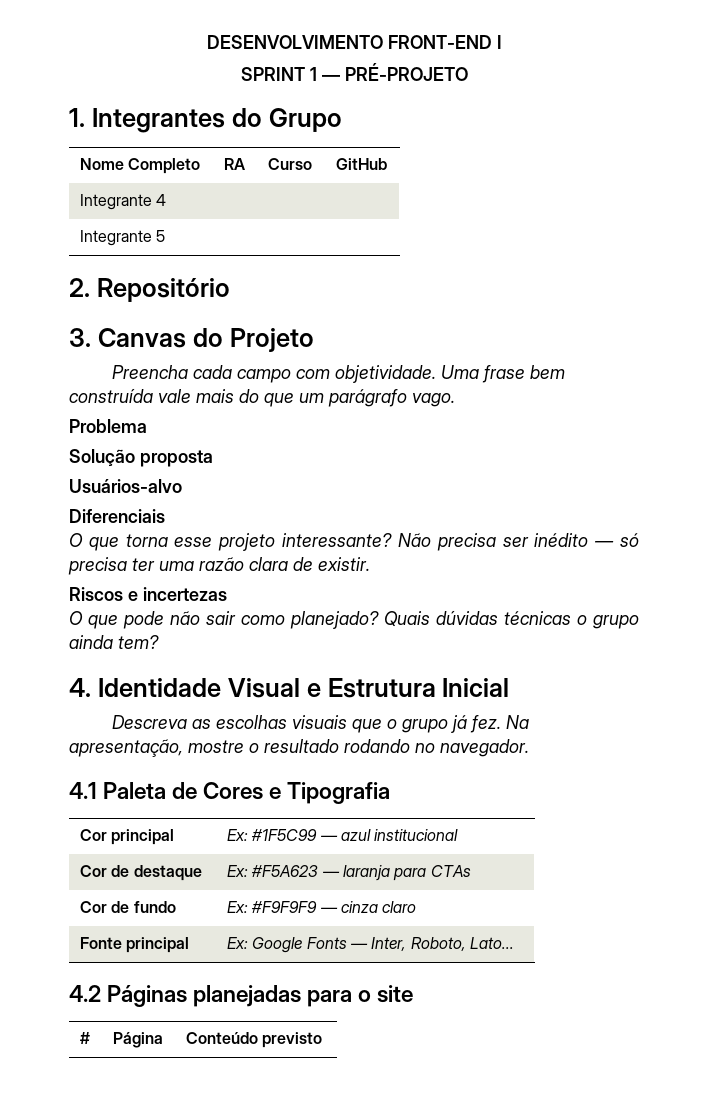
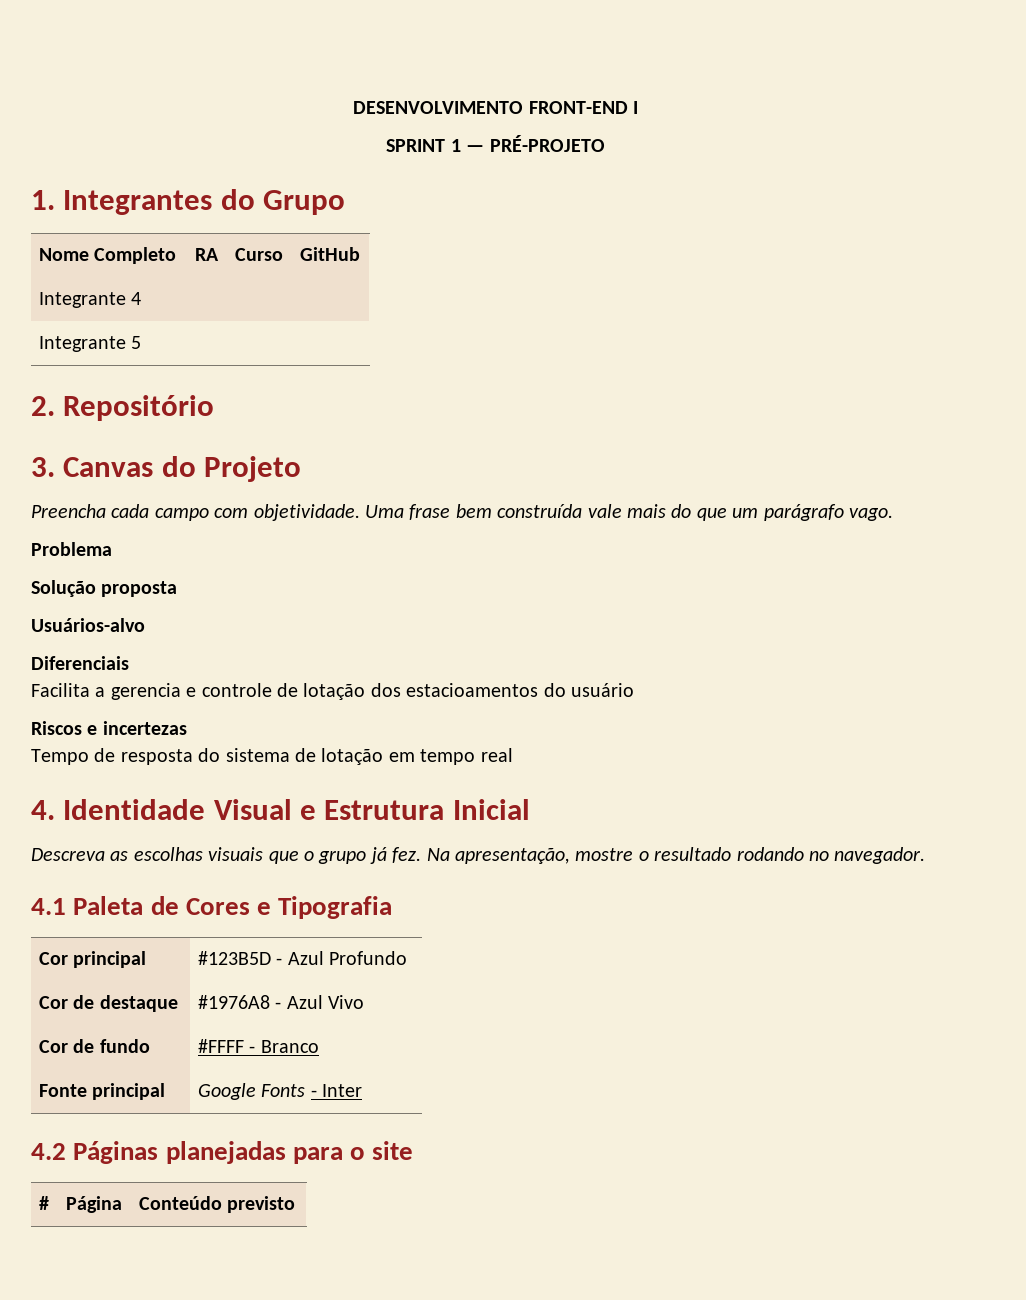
[69,533,639,551] [68,557,370,575] [69,587,227,601] [69,610,639,629] [69,635,159,649] O que torna esse projeto interessante? Não precisa ser inédito — só precisa ter uma razão clara de existir. // Riscos e incertezas // O que pode não sair como planejado? Quais dúvidas técnicas o grupo ainda tem? -> [31,683,634,700] [31,721,187,735] [31,748,513,765] Facilita a gerencia e controle de lotação dos estacioamentos do usuário // Riscos e incertezas // Tempo de resposta do sistema de lotação em tempo real
[227,829,459,841] [80,865,202,881] [227,865,471,881] [80,901,176,913] [227,901,417,913] Ex: #1F5C99 — azul institucional // Cor de destaque | Ex: #F5A623 — laranja para CTAs // Cor de fundo | Ex: #F9F9F9 — cinza claro -> [198,951,408,965] [39,995,178,1012] [198,995,365,1009] [39,1039,150,1053] [198,1039,319,1053] #123B5D - Azul Profundo // Cor de destaque | #1976A8 - Azul Vivo // Cor de fundo | #FFFF - Branco
[227,937,249,949] Ex: -> (166, 1091) none
[351,937,514,951] — Inter, Roboto, Lato... -> [310,1084,363,1097] - Inter

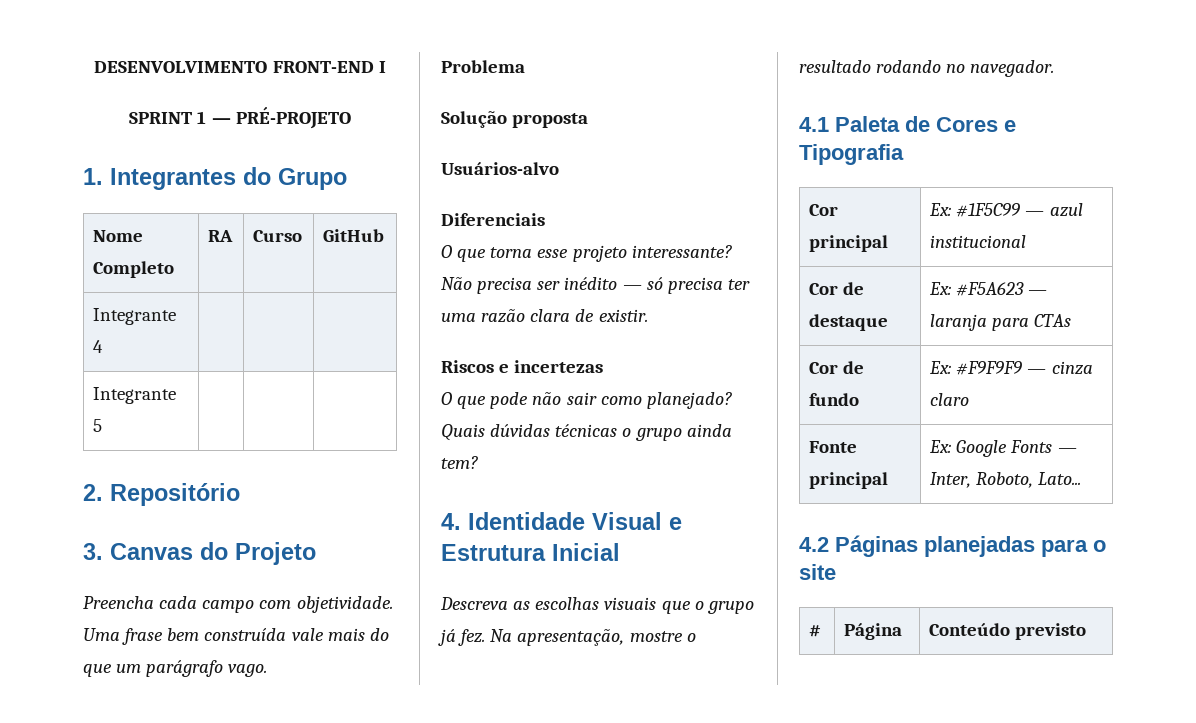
[31,683,634,700] [31,721,187,735] [31,748,513,765] Facilita a gerencia e controle de lotação dos estacioamentos do usuário // Riscos e incertezas // Tempo de resposta do sistema de lotação em tempo real -> [441,245,732,262] [441,276,750,294] [441,308,648,323] [441,360,604,373] [441,391,732,409] [441,424,732,441] [441,456,478,469] O que torna esse projeto interessante? Não precisa ser inédito — só precisa ter uma razão clara de existir. // Riscos e incertezas // O que pode não sair como planejado? Quais dúvidas técnicas o grupo ainda tem?
[198,951,408,965] [39,995,178,1012] [198,995,365,1009] [39,1039,150,1053] [198,1039,319,1053] #123B5D - Azul Profundo // Cor de destaque | #1976A8 - Azul Vivo // Cor de fundo | #FFFF - Branco -> [929,203,1083,217] [930,235,1027,248] [809,282,865,295] [809,314,889,331] [929,282,1048,296] [930,314,1072,331] [809,361,865,374] [809,393,860,406] [929,361,1093,375] [930,393,970,406] Ex: #1F5C99 — azul institucional // Cor de destaque | Ex: #F5A623 — laranja para CTAs // Cor de fundo | Ex: #F9F9F9 — cinza claro
(166, 1091) none -> [929,440,952,453] Ex:
[310,1084,363,1097] - Inter -> [1057,448,1077,453] [930,472,1082,488] — Inter, Roboto, Lato...

